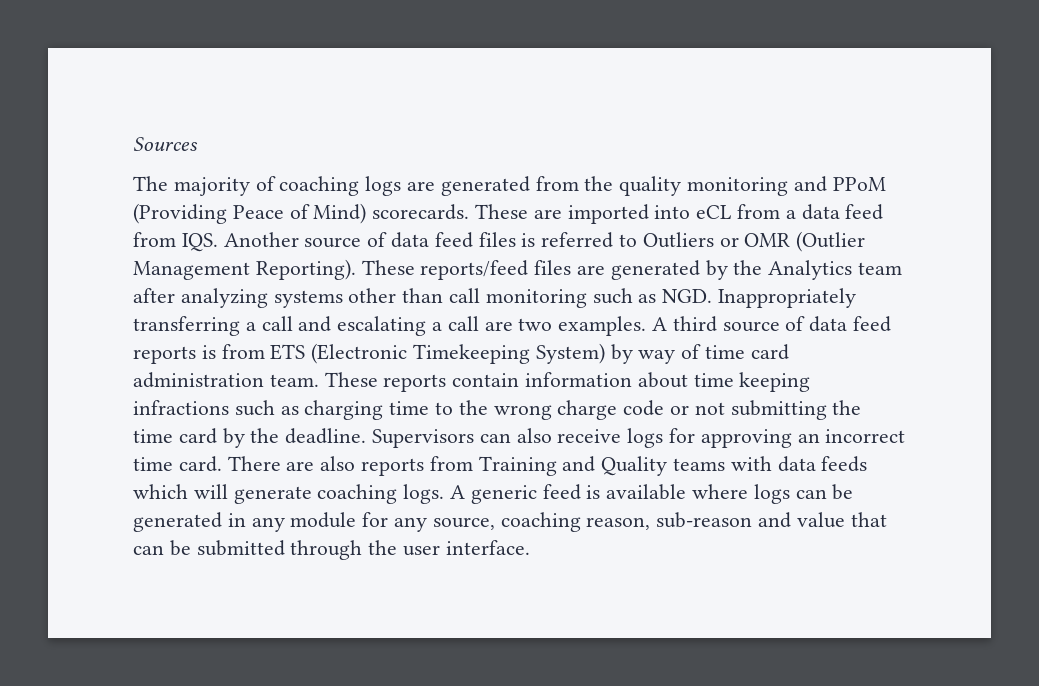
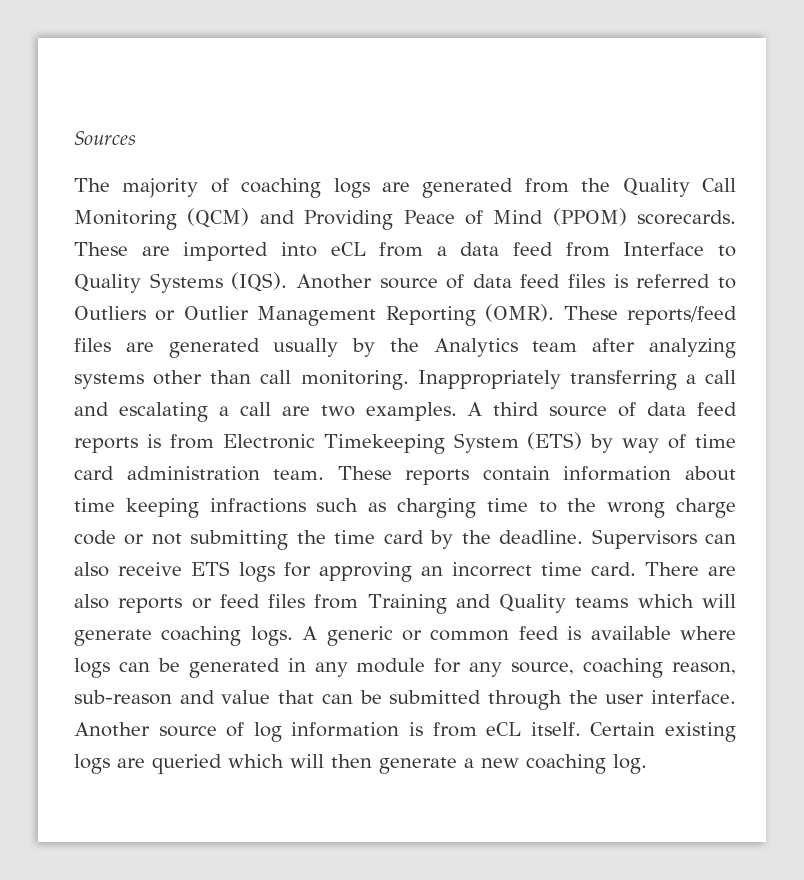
[619,176,886,196] [133,203,367,224] quality monitoring and PPoM (Providing Peace of Mind) -> [622,178,736,197] [74,208,627,230] Quality Call Monitoring (QCM) and Providing Peace of Mind (PPOM)
[181,233,218,252] IQS. -> [623,242,736,257] [74,272,288,293] Interface to Quality Systems (IQS).
[744,231,866,252] [133,259,356,280] OMR (Outlier Management Reporting). -> [183,304,555,326] Outlier Management Reporting (OMR).
(700, 270) none -> [273,338,339,357] usually
[485,288,713,308] monitoring such as NGD. -> [300,370,409,390] monitoring.
[270,343,605,364] ETS (Electronic Timekeeping System) -> [222,432,583,454] Electronic Timekeeping System (ETS)
(622, 436) none -> [191,561,230,576] ETS
(425, 467) none -> [191,594,306,609] or feed files
[730,456,868,472] with data feeds -> (629, 602) none
(537, 494) none -> [402,630,510,641] or common
(530, 547) none -> [74,722,737,742] [74,754,647,774] Another source of log information is from eCL itself. Certain existing logs are queried which will then generate a new coaching log.

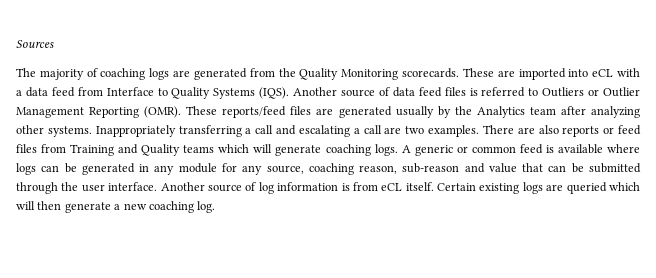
[701,178,736,192] [74,208,627,230] Call Monitoring (QCM) and Providing Peace of Mind (PPOM) -> [341,69,399,80] Monitoring
[379,242,424,257] from -> [617,68,641,77] with
[74,370,409,390] systems other than call monitoring. -> [16,125,92,137] other systems.
[467,402,737,417] [74,432,736,454] [74,466,736,485] [74,498,736,518] [74,529,736,550] [74,561,636,582] A third source of data feed reports is from Electronic Timekeeping System (ETS) by way of time card administration team. These reports contain information about time keeping infractions such as charging time to the wrong charge code or not submitting the time card by the deadline. Supervisors can also receive ETS logs for approving an incorrect time card. -> (479, 131) none

